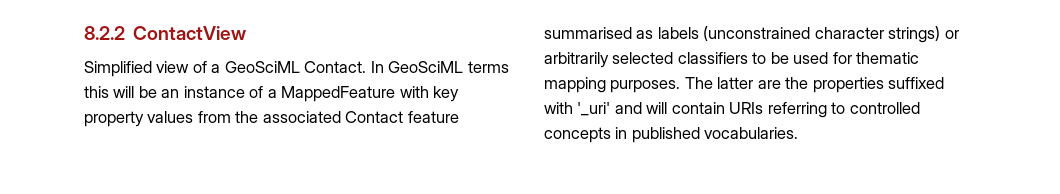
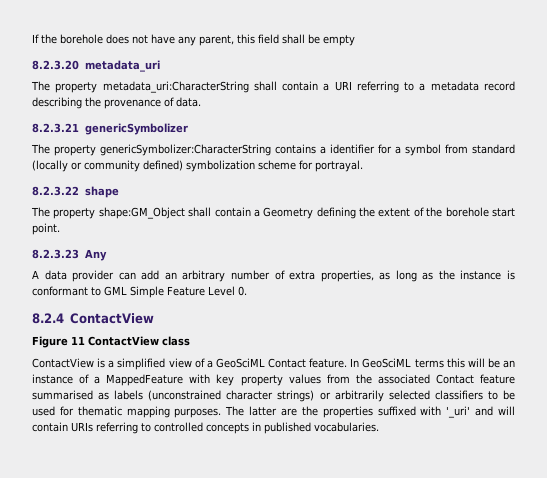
[84,26,247,40] [84,61,152,77] 8.2.2 ContactView // Simplified -> [32,34,355,46] [32,60,160,72] [31,81,515,93] [32,97,201,109] [32,123,188,135] [31,144,515,156] [32,160,363,172] [32,186,119,198] [31,207,515,219] [32,223,60,235] [32,249,107,261] [32,270,515,282] [32,286,247,298] [32,313,154,324] [32,336,190,348] [32,358,166,370] If the borehole does not have any parent, this field shall be empty // 8.2.3.20 metadata_uri // The property metadata_uri:CharacterString shall contain a URI referring to a metadata record describing the provenance of data. // 8.2.3.21 genericSymbolizer // The property genericSymbolizer:CharacterString contains a identifier for a symbol from standard (locally or community defined) symbolization scheme for portrayal. // 8.2.3.22 shape // The property shape:GM_Object shall contain a Geometry defining the extent of the borehole start point. // 8.2.3.23 Any // A data provider can add an arbitrary number of extra properties, as long as the instance is conformant to GML Simple Feature Level 0. // 8.2.4 ContactView // Figure 11 ContactView class // ContactView is a simplified
[304,61,367,73] Contact. -> [268,358,348,368] Contact feature.

